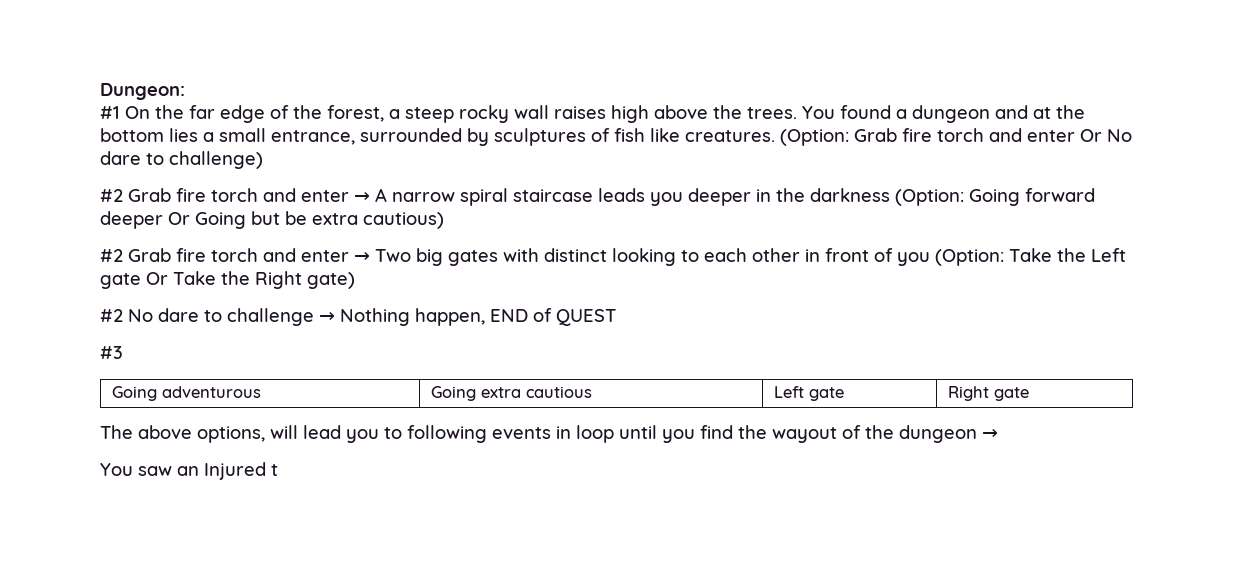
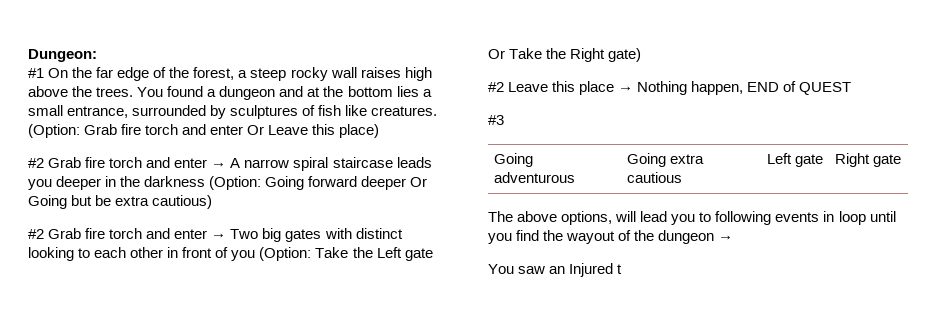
[1107,129,1132,142] [100,151,263,169] No dare to challenge) -> [268,124,380,138] Leave this place)
[128,308,314,326] No dare to challenge -> [508,81,615,95] Leave this place

